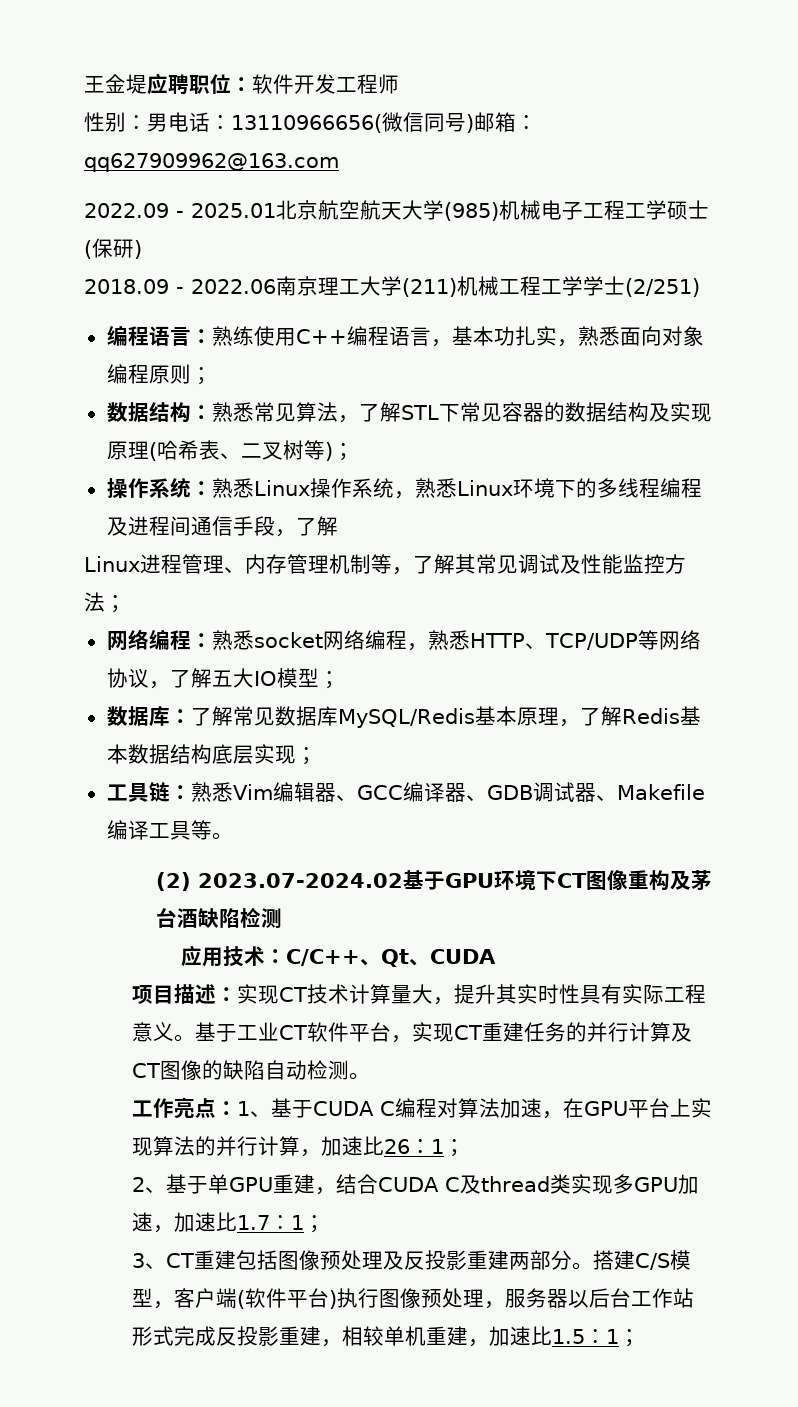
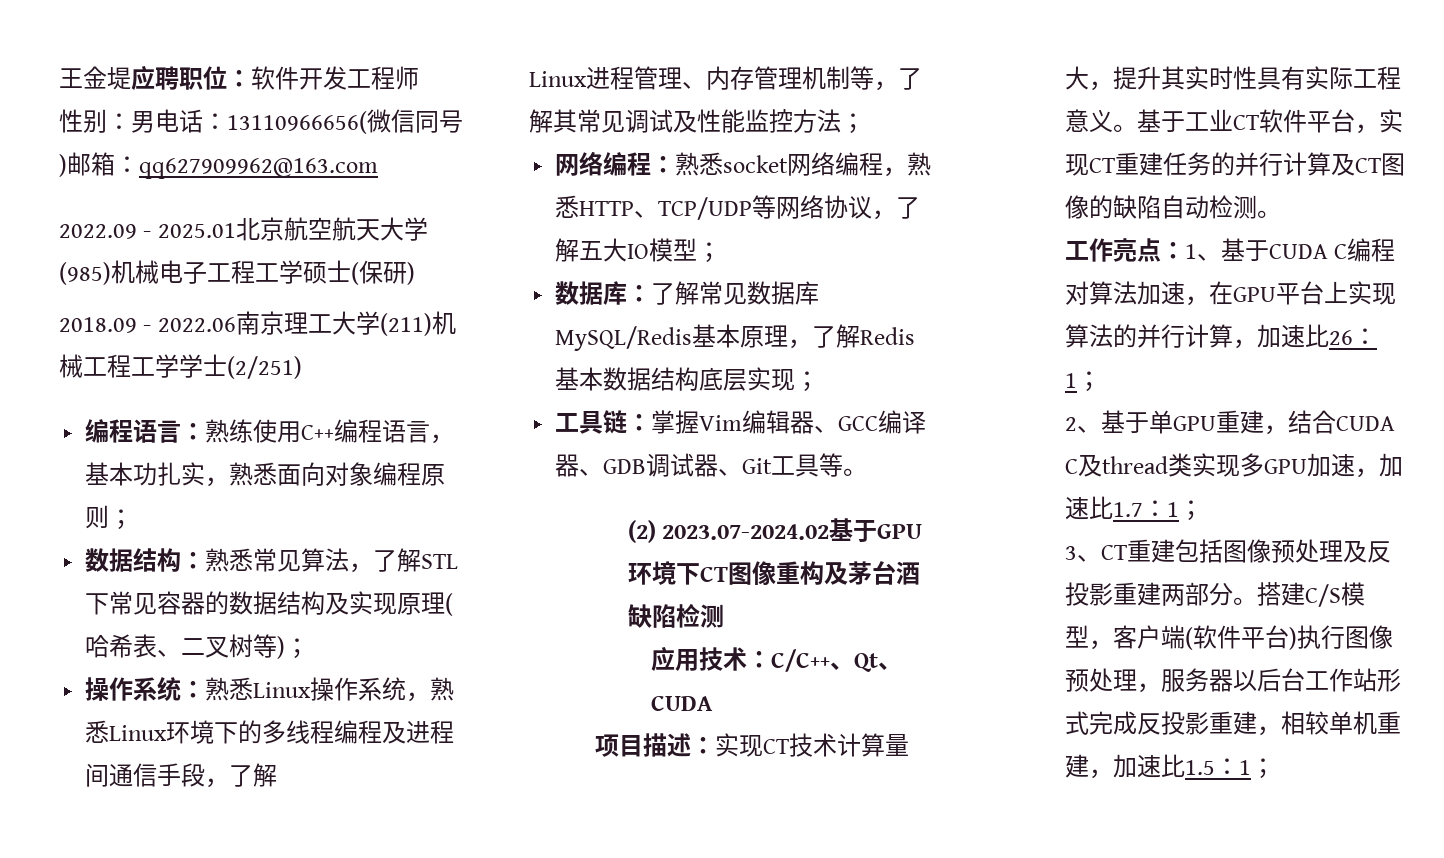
[190,782,233,802] 熟悉 -> [651,410,700,434] 掌握
[616,784,705,800] [106,820,149,840] Makefile编译 -> [742,458,773,474] Git

